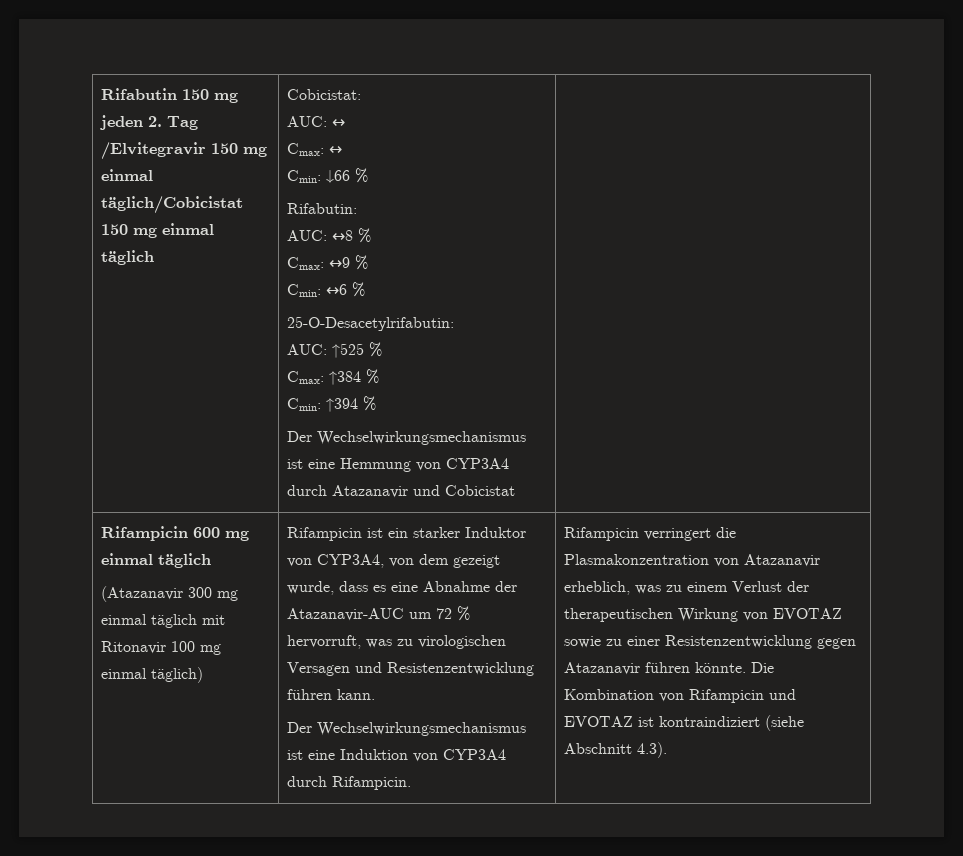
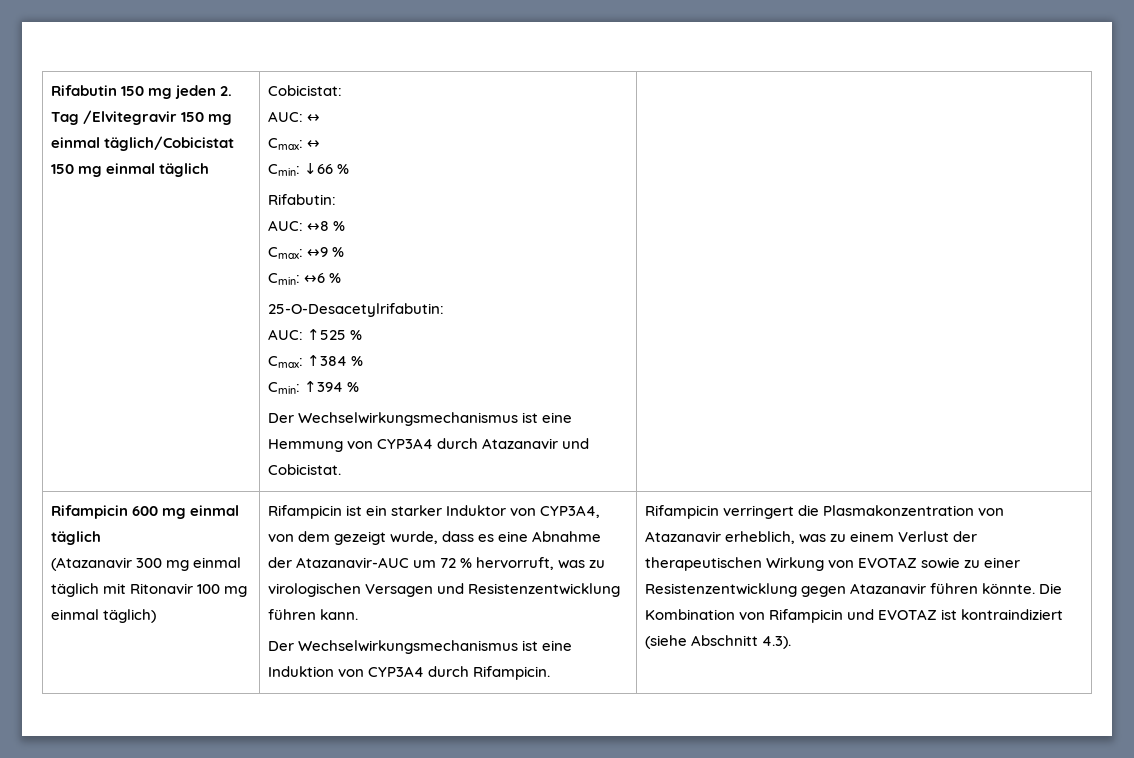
[445,485,516,496] Cobicistat -> [267,464,341,475] Cobicistat.

